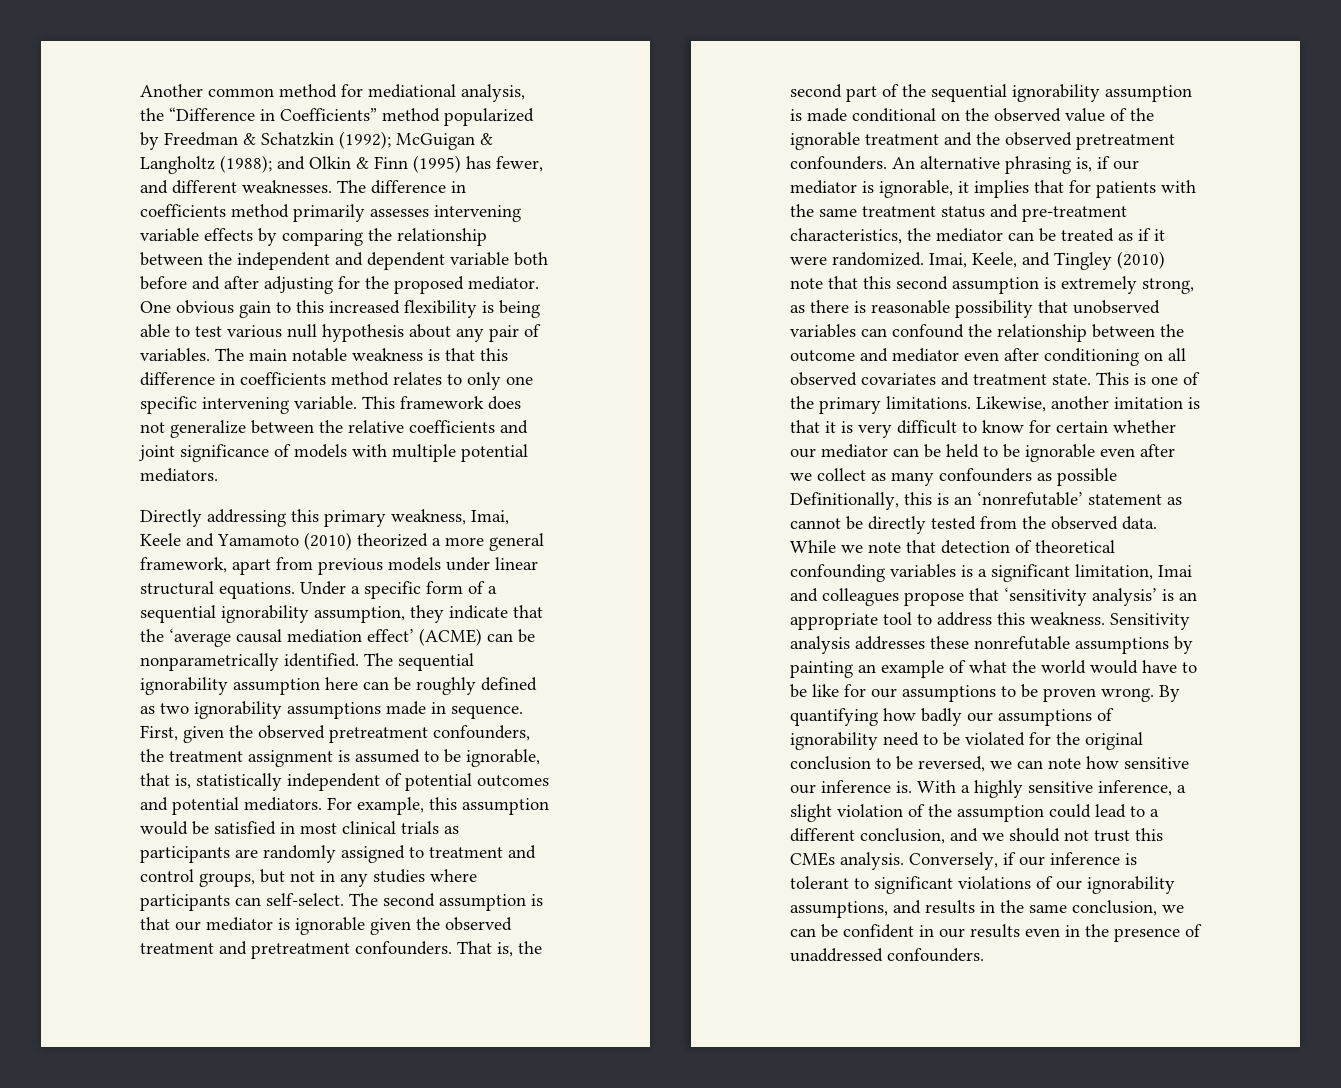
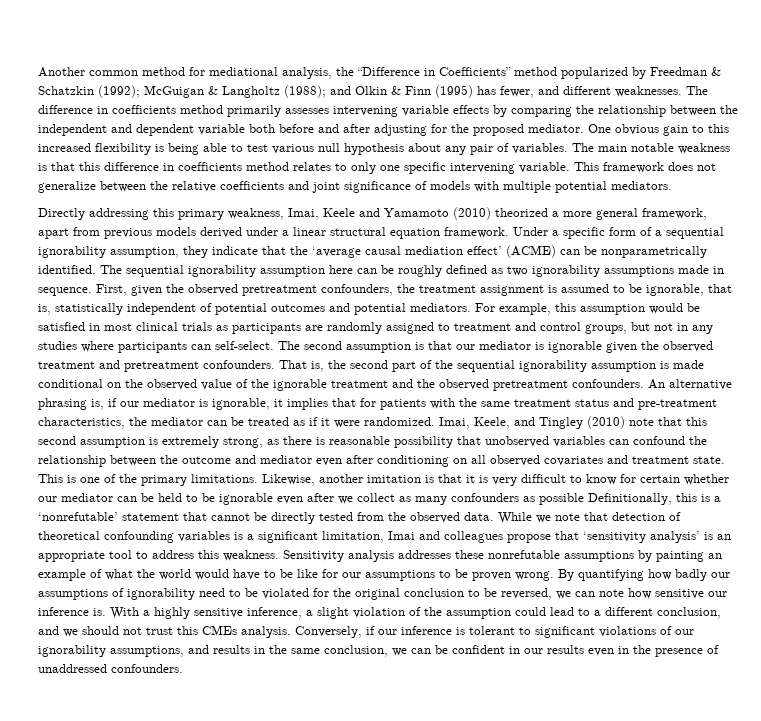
[446,557,538,571] [140,581,295,599] under linear structural equations. -> [200,227,509,239] derived under a linear structural equation framework.
[954,496,972,505] an -> [714,496,721,502] a
[1167,497,1182,505] as -> [183,512,207,521] that

